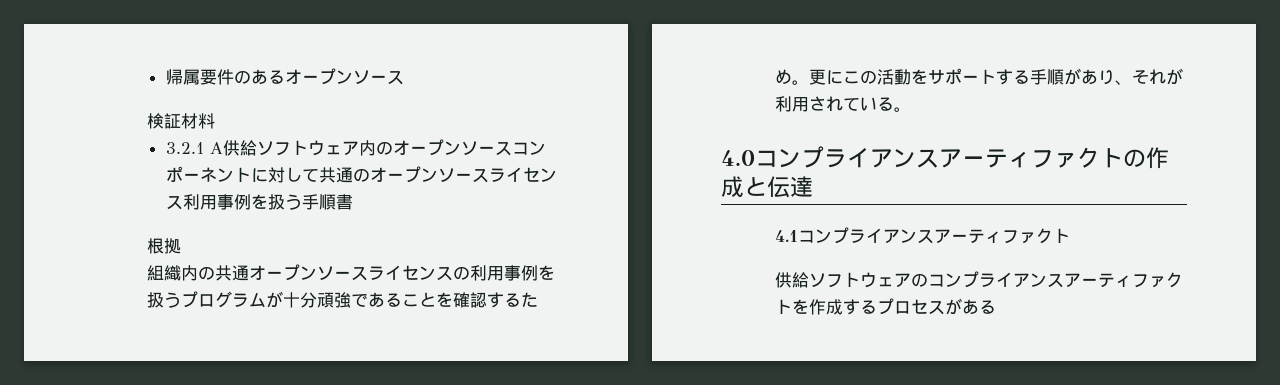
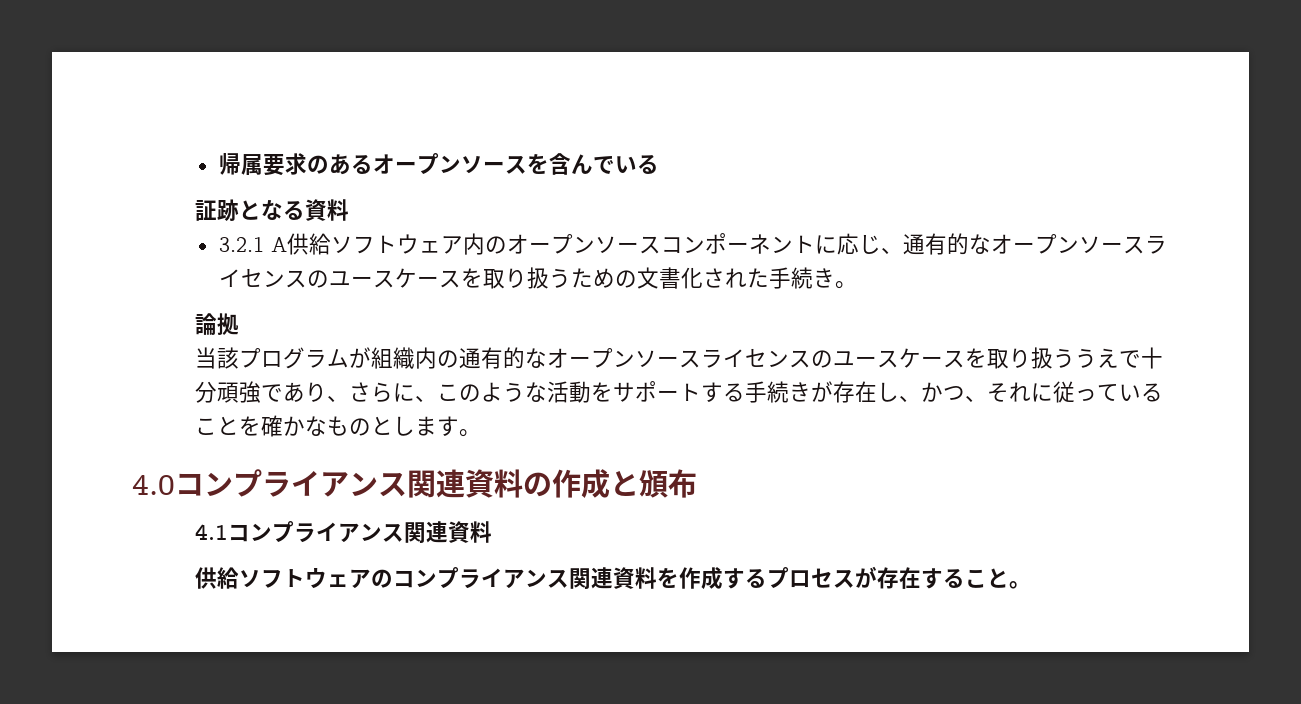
[216,69,234,85] 件 -> [284,153,307,175] 求
[147,113,199,129] // 検証材 -> [526,153,659,175] [194,199,327,221] を含んでいる // 証跡となる資
[267,166,557,183] [165,194,353,210] [147,238,182,254] [147,264,556,281] [147,291,539,308] [775,69,878,85] 対して共通のオープンソースライセンス利用事例を扱う手順書 // 根拠 // 組織内の共通オープンソースライセンスの利用事例を扱うプログラムが十分頑強であることを確認するため。更にこの -> [836,233,1167,255] [218,267,857,289] [194,313,239,336] [194,347,1163,369] [194,381,547,403] 応じ、通有的なオープンソースライセンスのユースケースを取り扱うための文書化された手続き。 // 論拠 // 当該プログラムが組織内の通有的なオープンソースライセンスのユースケースを取り扱ううえで十分頑強であり、さらに、このような
[1047,68,1184,85] [775,96,895,112] 順があり、それが利用されている -> [766,381,1163,403] [194,415,459,437] 続きが存在し、かつ、それに従っていることを確かなものとします
[939,147,1123,168] アーティファクト -> [407,469,523,498] 関連資料
[767,176,813,198] 伝達 -> [639,469,697,498] 頒布
[934,228,1071,244] アーティファクト -> [403,521,492,543] 関連資料
[1064,272,1184,288] [775,299,793,314] アーティファクト -> [568,567,657,589] 関連資料
[962,299,997,315] ある -> [876,567,1031,589] 存在すること。

